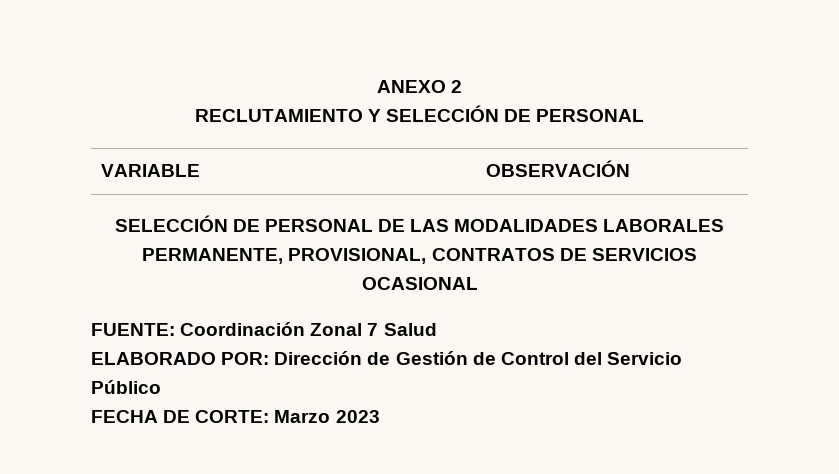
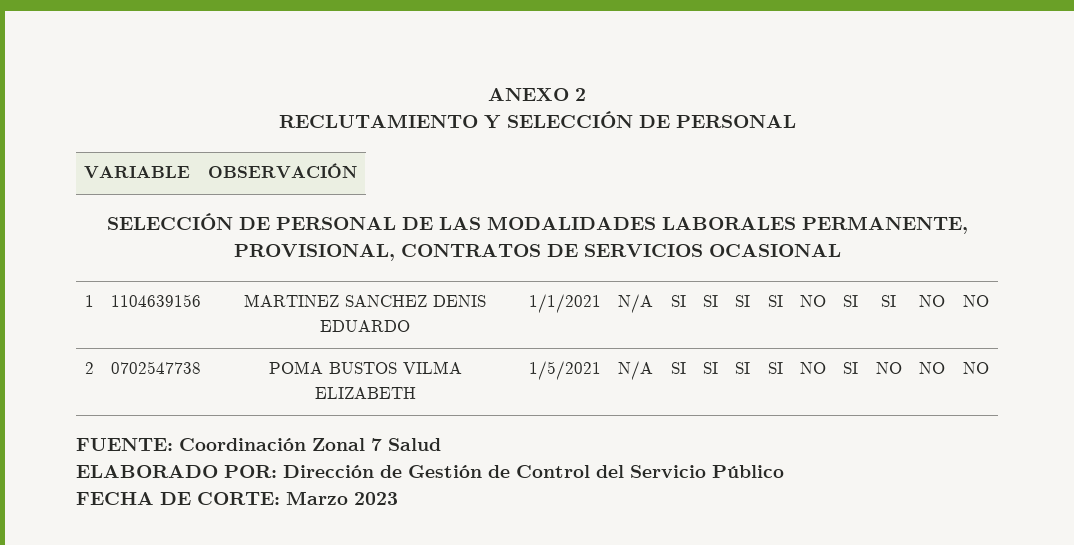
(478, 283) none -> [85,295,94,307] [111,294,201,307] [244,294,486,307] [320,320,410,332] [529,294,601,313] [618,294,653,313] [670,295,686,307] [703,295,718,307] [735,295,750,307] [767,295,783,307] [800,295,826,307] [843,295,858,307] [881,295,896,307] [919,295,945,307] [962,295,989,307] [85,362,94,374] [111,361,201,374] [268,361,462,374] [314,387,416,399] [529,361,601,380] [618,361,653,380] [670,362,686,374] [703,362,718,374] [735,362,750,374] [767,362,783,374] [800,362,826,374] [843,362,858,374] [875,362,902,374] [919,362,945,374] [962,362,989,374] // 1 | 1104639156 | MARTINEZ SANCHEZ DENIS EDUARDO | 1/1/2021 | N/A | SI | SI | SI | SI | NO | SI | SI | NO | NO // 2 | 0702547738 | POMA BUSTOS VILMA ELIZABETH | 1/5/2021 | N/A | SI | SI | SI | SI | NO | SI | NO | NO | NO

